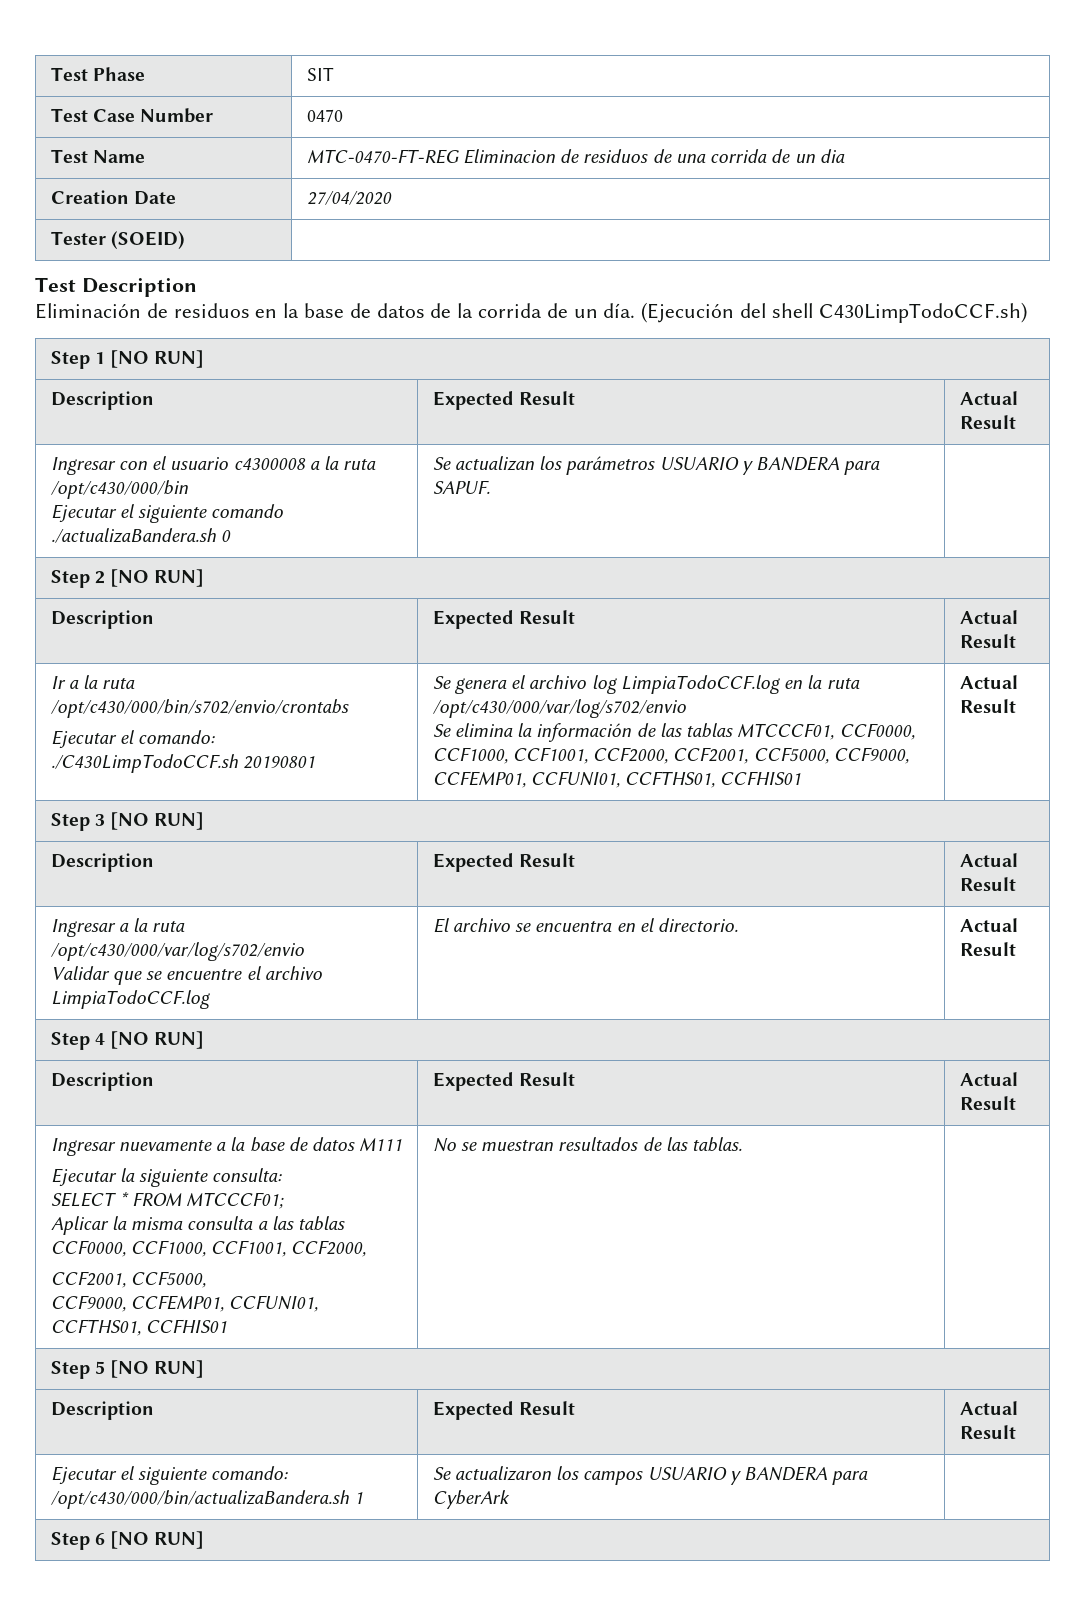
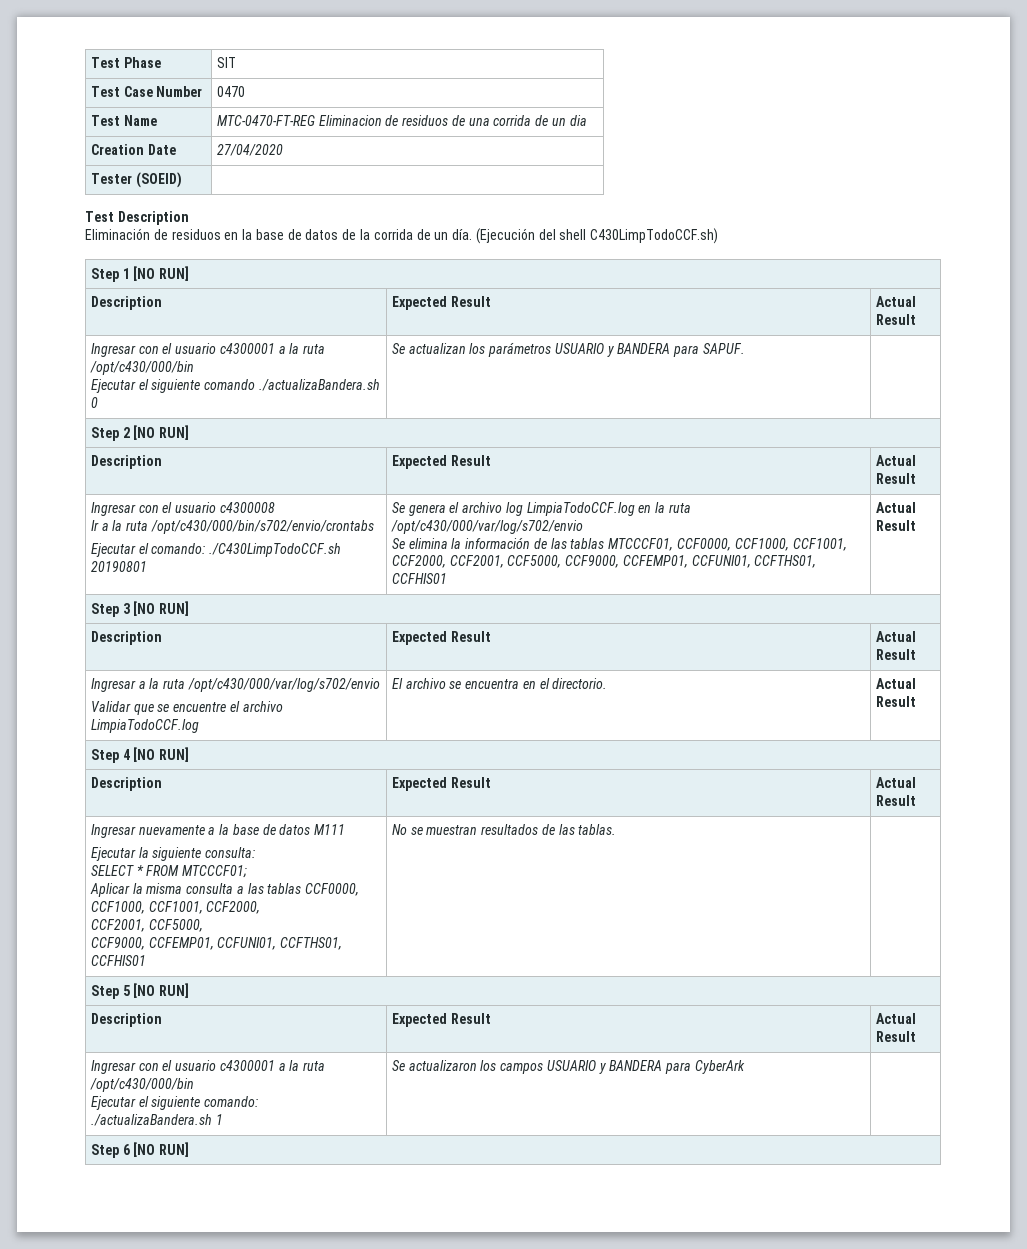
[233,458,306,470] c4300008 -> [219,343,275,354] c4300001
(1016, 641) none -> [90,502,275,516] Ingresar con el usuario c4300008 //
(1016, 1432) none -> [90,1060,326,1074] [89,1078,194,1092] Ingresar con el usuario c4300001 a la ruta /opt/c430/000/bin //
[50,1490,350,1509] /opt/c430/000/bin/actualizaBandera.sh -> [90,1114,212,1126] ./actualizaBandera.sh

